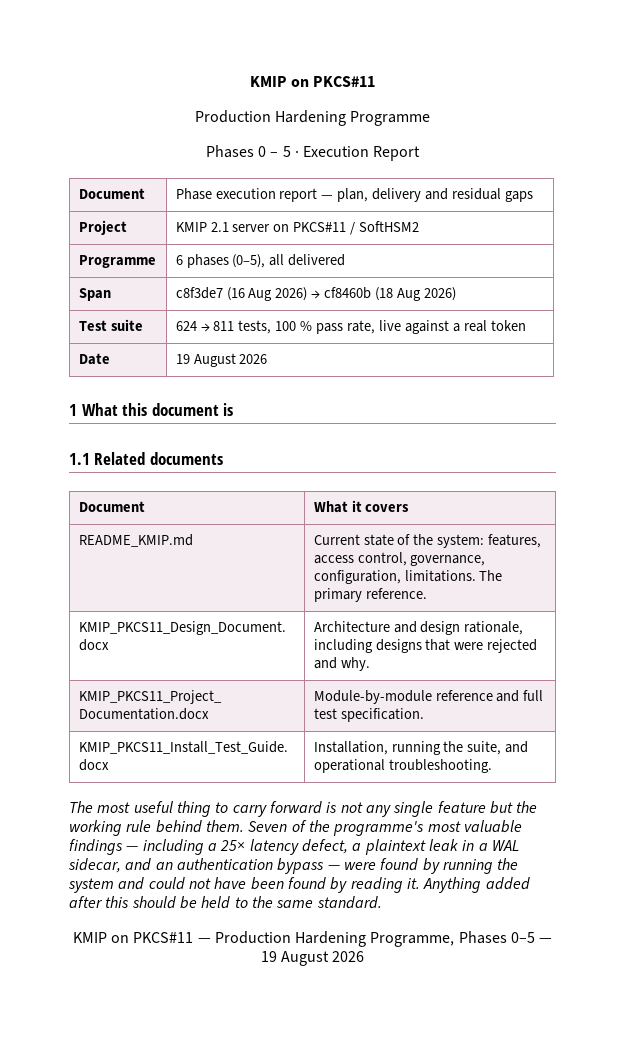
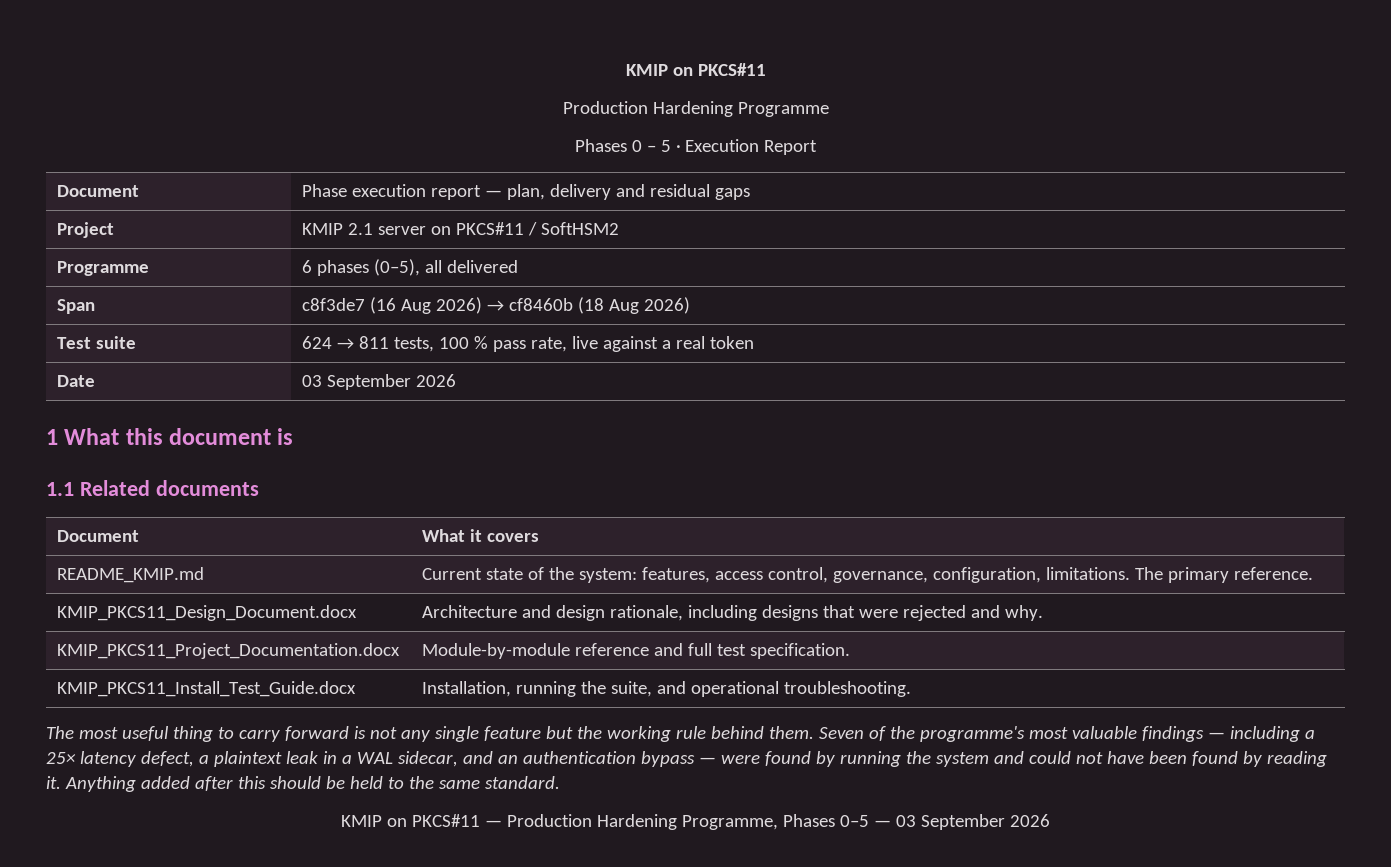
[175,353,236,367] 19 August -> [302,374,412,390] 03 September
[260,951,329,966] 19 August -> [895,814,1005,830] 03 September

